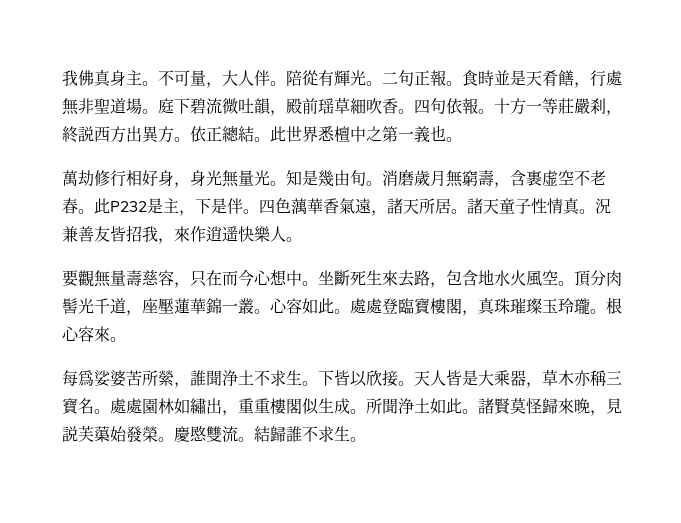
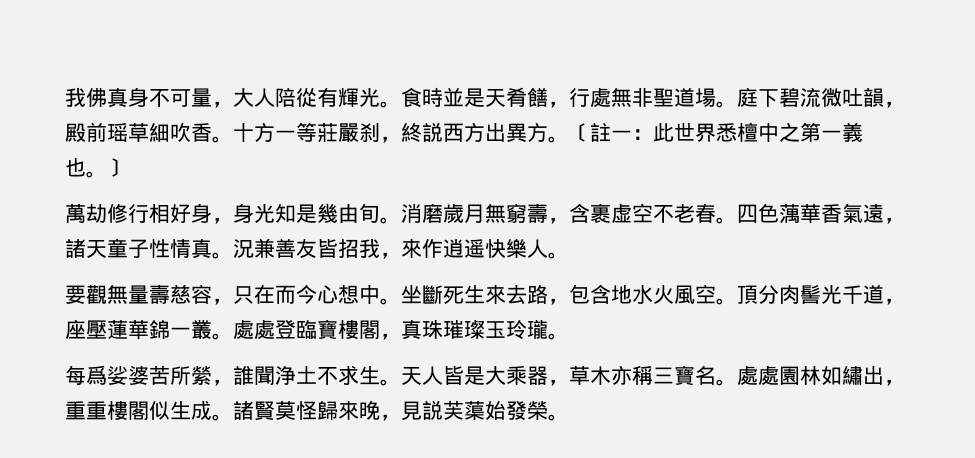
[126,70,158,86] 主。 -> (149, 97) none
[254,70,286,86] 伴。 -> (275, 97) none
[382,70,462,86] 二句正報。 -> (401, 104) none
[414,98,494,114] 四句依報。 -> (233, 139) none
[190,126,270,142] 依正總結。 -> [569,123,653,142] 〔註一：
(462, 139) none -> [107,158,128,177] 〕
[222,170,286,187] 無量光。 -> (275, 213) none
[94,198,259,216] 此P232是主，下是伴。 -> (737, 220) none
[419,198,499,214] 所居。諸天 -> (107, 249) none
[270,298,350,314] 心容如此。 -> (233, 336) none
[606,297,622,314] [62,326,126,342] 根心容來。 -> (569, 336) none
[318,370,414,387] 下皆以欣接。 -> (401, 382) none
[366,398,478,414] 所聞浄土如此。 -> (233, 417) none
[174,426,366,442] 慶愍雙流。結歸誰不求生。 -> (569, 417) none

